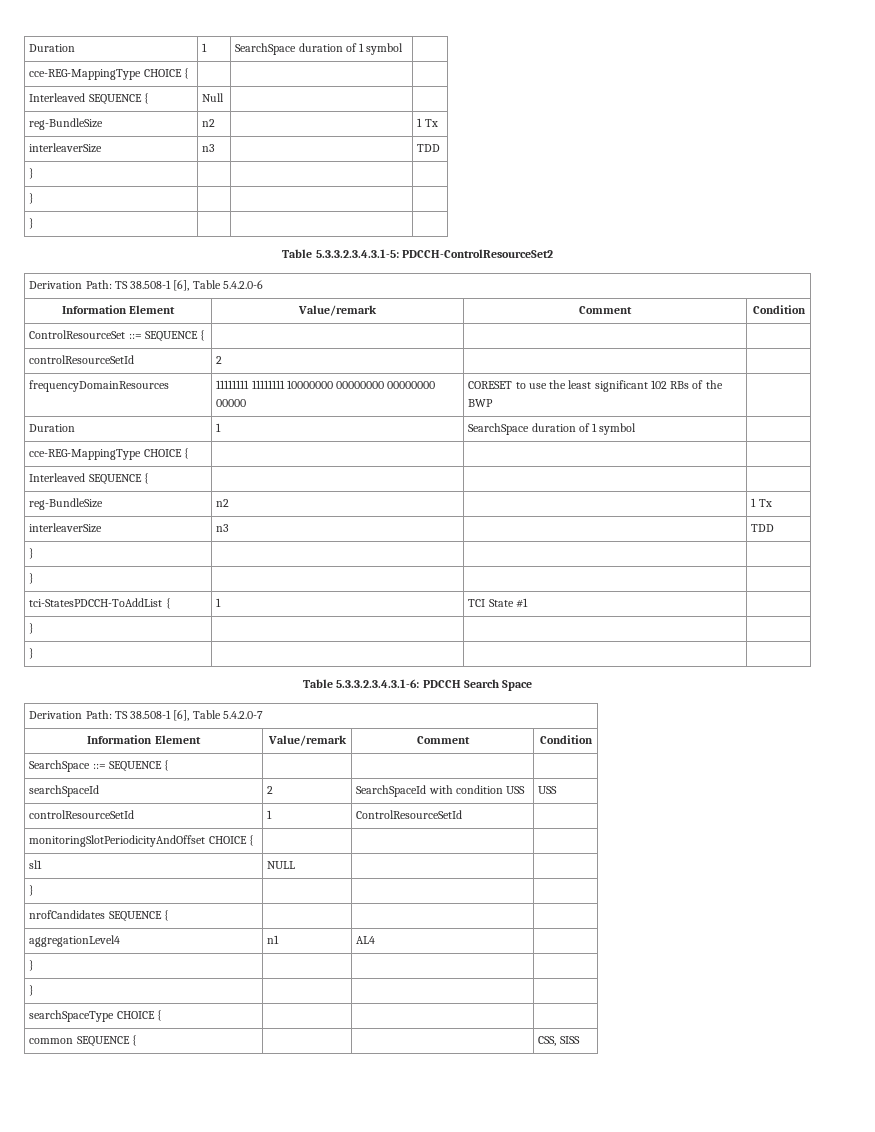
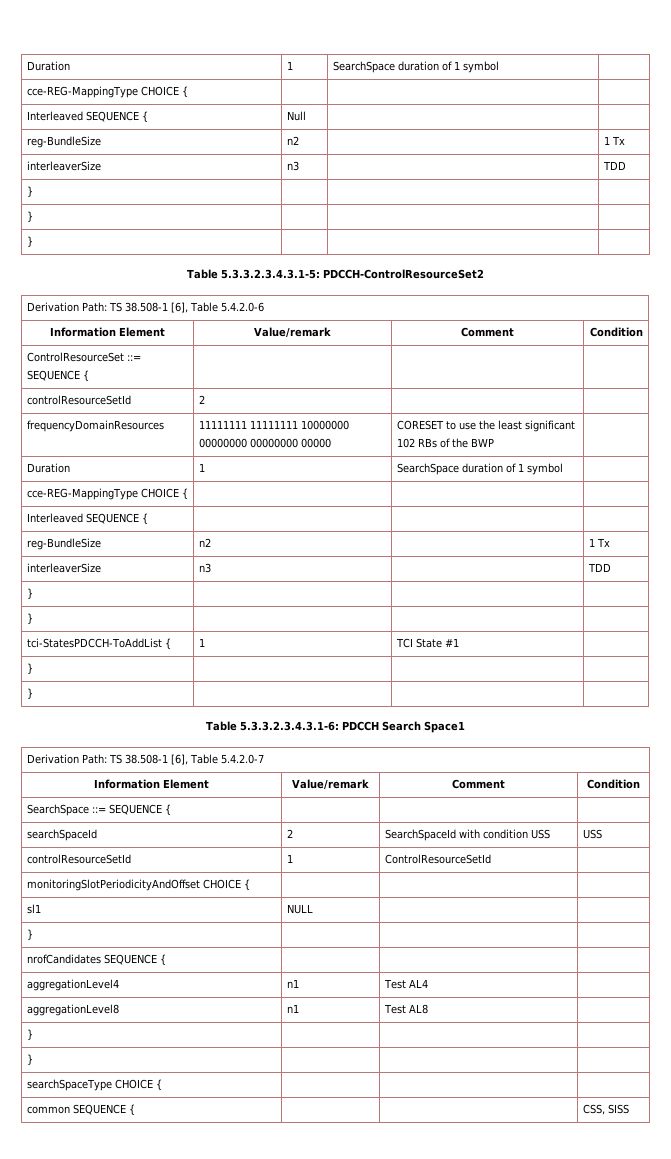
[501,680,532,691] Space -> [423,721,465,733] Space1
(280, 939) none -> [383,979,406,989] Test
(376, 940) none -> [26,1004,119,1016] [286,1004,299,1013] [383,1004,428,1014] // aggregationLevel8 | n1 | Test AL8 |

